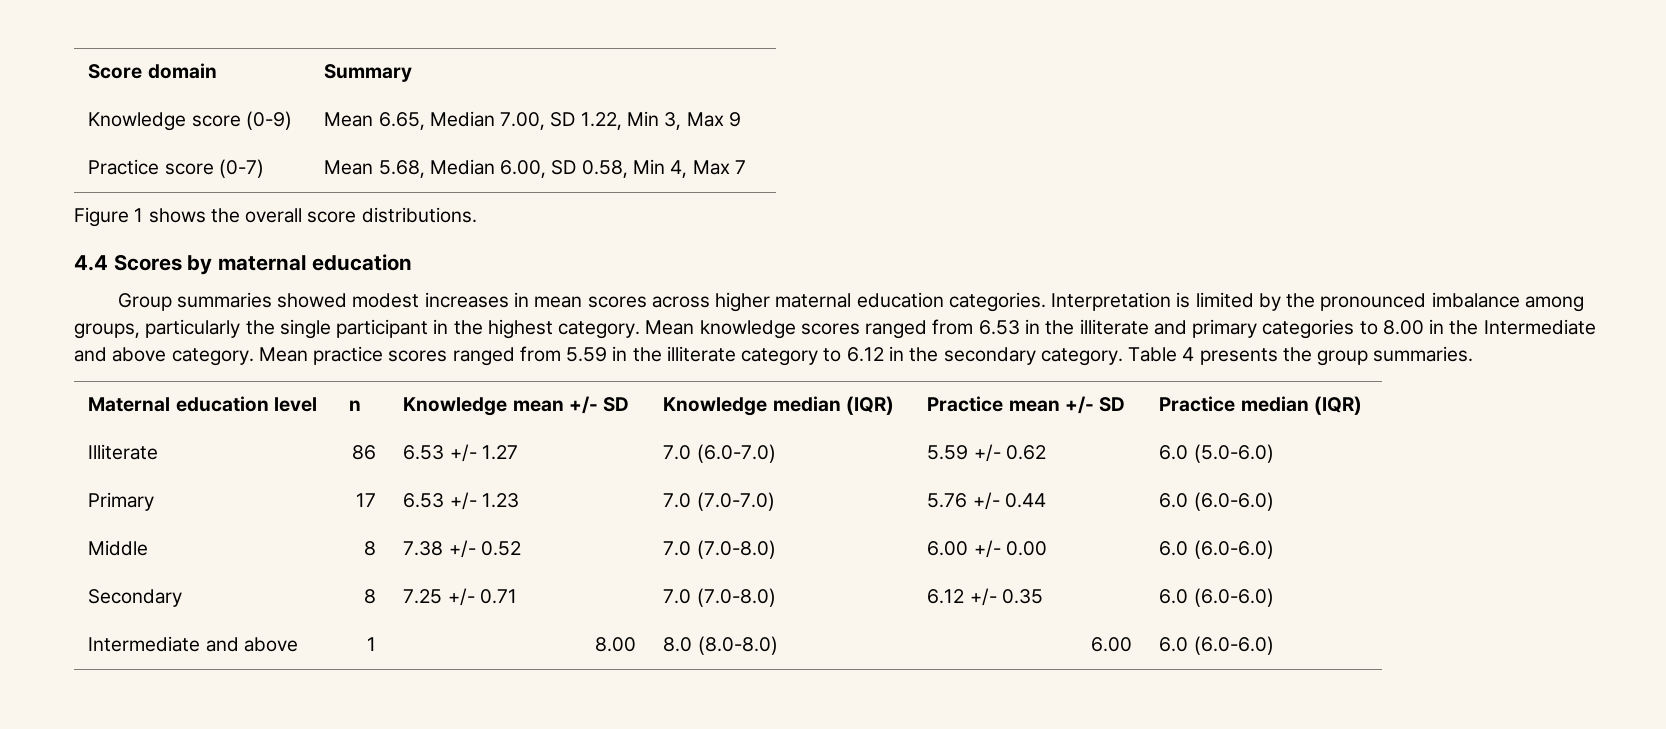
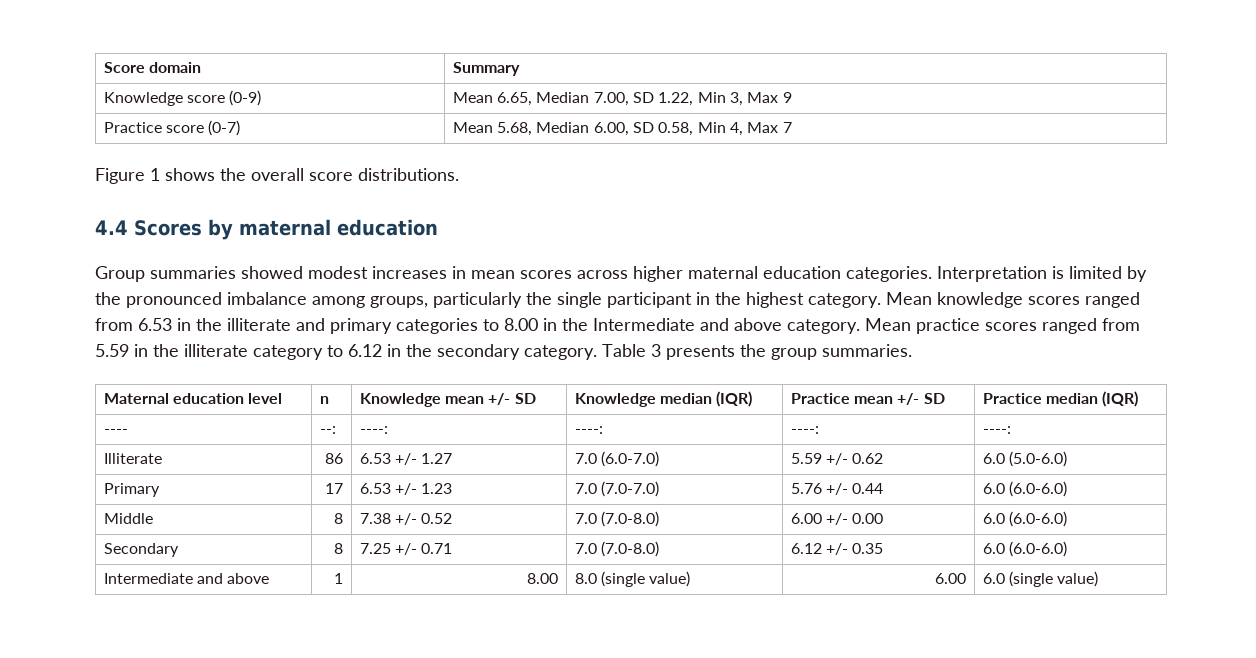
[1182,347,1195,361] 4 -> [651,344,661,357] 3
(1362, 405) none -> [103,429,128,434] [319,426,336,434] [359,426,388,434] [574,426,603,434] [790,426,819,434] [982,426,1011,434] // ---- | --: | ----: | ----: | ----: | ----:
[697,636,778,655] (8.0-8.0) -> [601,571,691,587] (single value)
[1193,636,1274,655] (6.0-6.0) -> [1009,571,1099,587] (single value)

